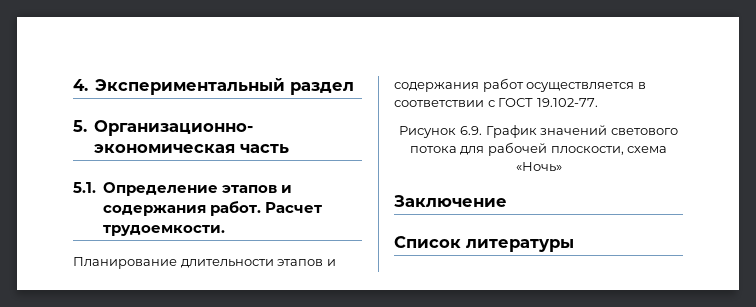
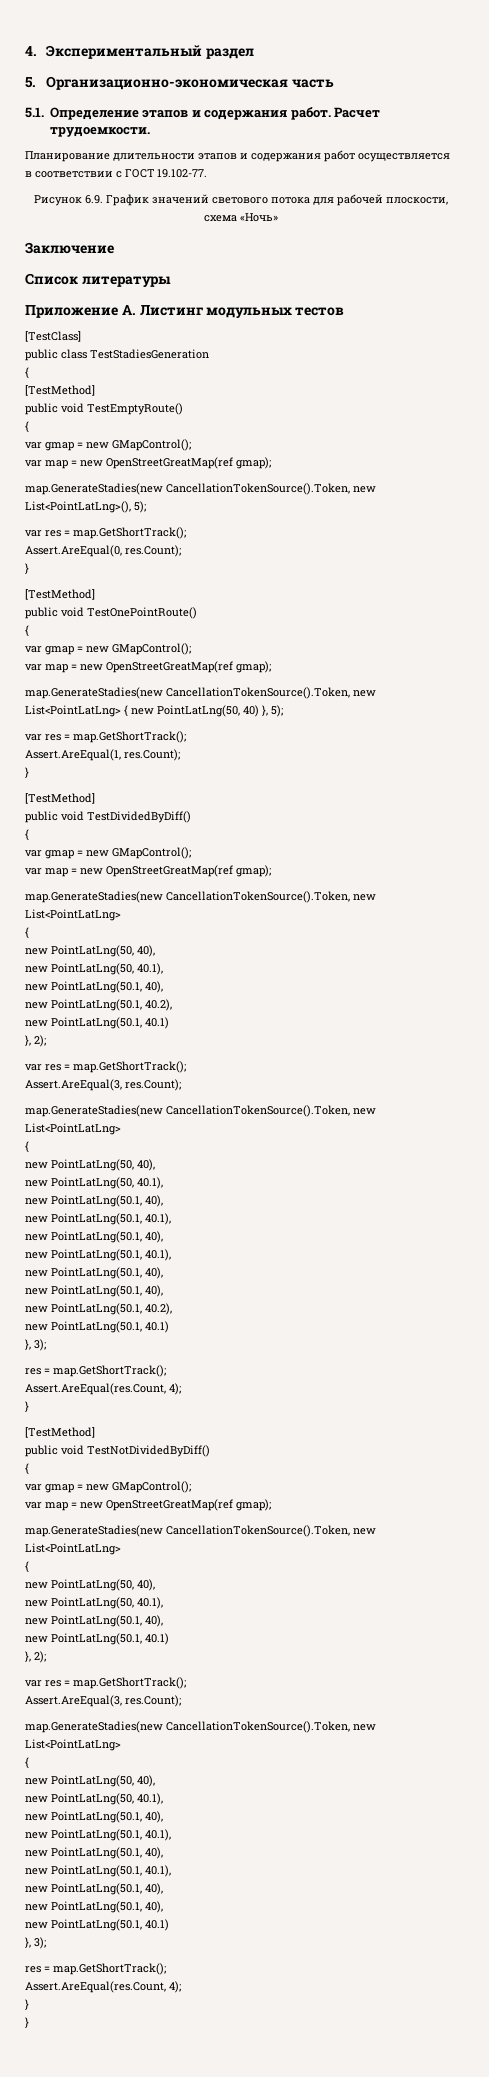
(574, 245) none -> [25,305,345,318] [25,331,81,342] [25,349,209,361] [25,367,29,378] [25,385,95,396] [25,403,183,415] [25,421,29,432] [25,439,191,451] [25,457,271,469] [25,483,376,495] [25,501,146,513] [25,527,186,539] [25,545,181,557] [25,563,29,574] [25,589,95,600] [25,607,197,619] [25,625,29,636] [25,643,191,655] [25,661,271,673] [25,687,376,699] [25,705,283,717] [25,731,186,743] [25,749,180,761] [25,767,29,778] [25,793,95,804] [25,811,191,823] [25,829,29,840] [25,847,191,859] [25,865,271,877] [25,891,376,903] [25,909,121,921] [25,927,29,938] [25,945,155,957] [25,963,163,975] [25,981,163,993] [25,999,172,1011] [25,1017,169,1029] [25,1035,46,1047] [25,1061,186,1073] [25,1079,181,1091] [25,1105,376,1117] [25,1123,121,1135] [25,1141,29,1152] [25,1159,155,1171] [25,1177,163,1189] [25,1195,163,1207] [25,1213,171,1225] [25,1231,163,1243] [25,1249,171,1261] [25,1267,163,1279] [25,1285,163,1297] [25,1303,172,1315] [25,1321,169,1333] [25,1339,46,1351] [25,1365,166,1377] [25,1383,181,1395] [25,1401,29,1412] [25,1427,95,1438] [25,1445,210,1457] [25,1463,29,1474] [25,1481,191,1493] [25,1499,271,1511] [25,1525,376,1537] [25,1543,121,1555] [25,1561,29,1572] [25,1579,155,1591] [25,1597,163,1609] [25,1615,163,1627] [25,1633,169,1645] [25,1651,46,1663] [25,1677,186,1689] [25,1695,181,1707] [25,1721,376,1733] [25,1739,121,1751] [25,1757,29,1768] [25,1775,155,1787] [25,1793,163,1805] [25,1811,163,1823] [25,1829,171,1841] [25,1847,163,1859] [25,1865,171,1877] [25,1883,163,1895] [25,1901,163,1913] [25,1919,169,1931] [25,1937,46,1949] [25,1963,166,1975] [25,1981,181,1993] [25,1999,29,2010] [25,2017,29,2028] // Приложение А. Листинг модульных тестов // [TestClass] // public class TestStadiesGeneration // { // [TestMethod] // public void TestEmptyRoute() // { // var gmap = new GMapControl(); // var map = new OpenStreetGreatMap(ref gmap); // map.GenerateStadies(new CancellationTokenSource().Token, new List<PointLatLng>(), 5); // var res = map.GetShortTrack(); // Assert.AreEqual(0, res.Count); // } // [TestMethod] // public void TestOnePointRoute() // { // var gmap = new GMapControl(); // var map = new OpenStreetGreatMap(ref gmap); // map.GenerateStadies(new CancellationTokenSource().Token, new List<PointLatLng> { new PointLatLng(50, 40) }, 5); // var res = map.GetShortTrack(); // Assert.AreEqual(1, res.Count); // } // [TestMethod] // public void TestDividedByDiff() // { // var gmap = new GMapControl(); // var map = new OpenStreetGreatMap(ref gmap); // map.GenerateStadies(new CancellationTokenSource().Token, new List<PointLatLng> // { // new PointLatLng(50, 40), // new PointLatLng(50, 40.1), // new PointLatLng(50.1, 40), // new PointLatLng(50.1, 40.2), // new PointLatLng(50.1, 40.1) // }, 2); // var res = map.GetShortTrack(); // Assert.AreEqual(3, res.Count); // map.GenerateStadies(new CancellationTokenSource().Token, new List<PointLatLng> // { // new PointLatLng(50, 40), // new PointLatLng(50, 40.1), // new PointLatLng(50.1, 40), // new PointLatLng(50.1, 40.1), // new PointLatLng(50.1, 40), // new PointLatLng(50.1, 40.1), // new PointLatLng(50.1, 40), // new PointLatLng(50.1, 40), // new PointLatLng(50.1, 40.2), // new PointLatLng(50.1, 40.1) // }, 3); // res = map.GetShortTrack(); // Assert.AreEqual(res.Count, 4); // } // [TestMethod] // public void TestNotDividedByDiff() // { // var gmap = new GMapControl(); // var map = new OpenStreetGreatMap(ref gmap); // map.GenerateStadies(new CancellationTokenSource().Token, new List<PointLatLng> // { // new PointLatLng(50, 40), // new PointLatLng(50, 40.1), // new PointLatLng(50.1, 40), // new PointLatLng(50.1, 40.1) // }, 2); // var res = map.GetShortTrack(); // Assert.AreEqual(3, res.Count); // map.GenerateStadies(new CancellationTokenSource().Token, new List<PointLatLng> // { // new PointLatLng(50, 40), // new PointLatLng(50, 40.1), // new PointLatLng(50.1, 40), // new PointLatLng(50.1, 40.1), // new PointLatLng(50.1, 40), // new PointLatLng(50.1, 40.1), // new PointLatLng(50.1, 40), // new PointLatLng(50.1, 40), // new PointLatLng(50.1, 40.1) // }, 3); // res = map.GetShortTrack(); // Assert.AreEqual(res.Count, 4); // } // }

